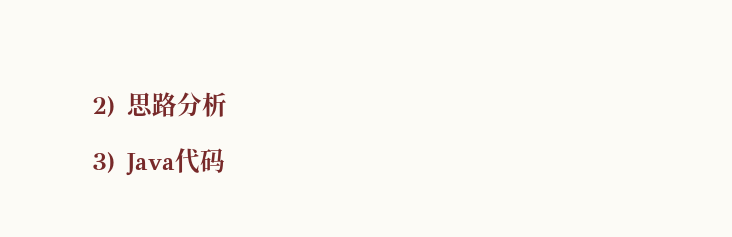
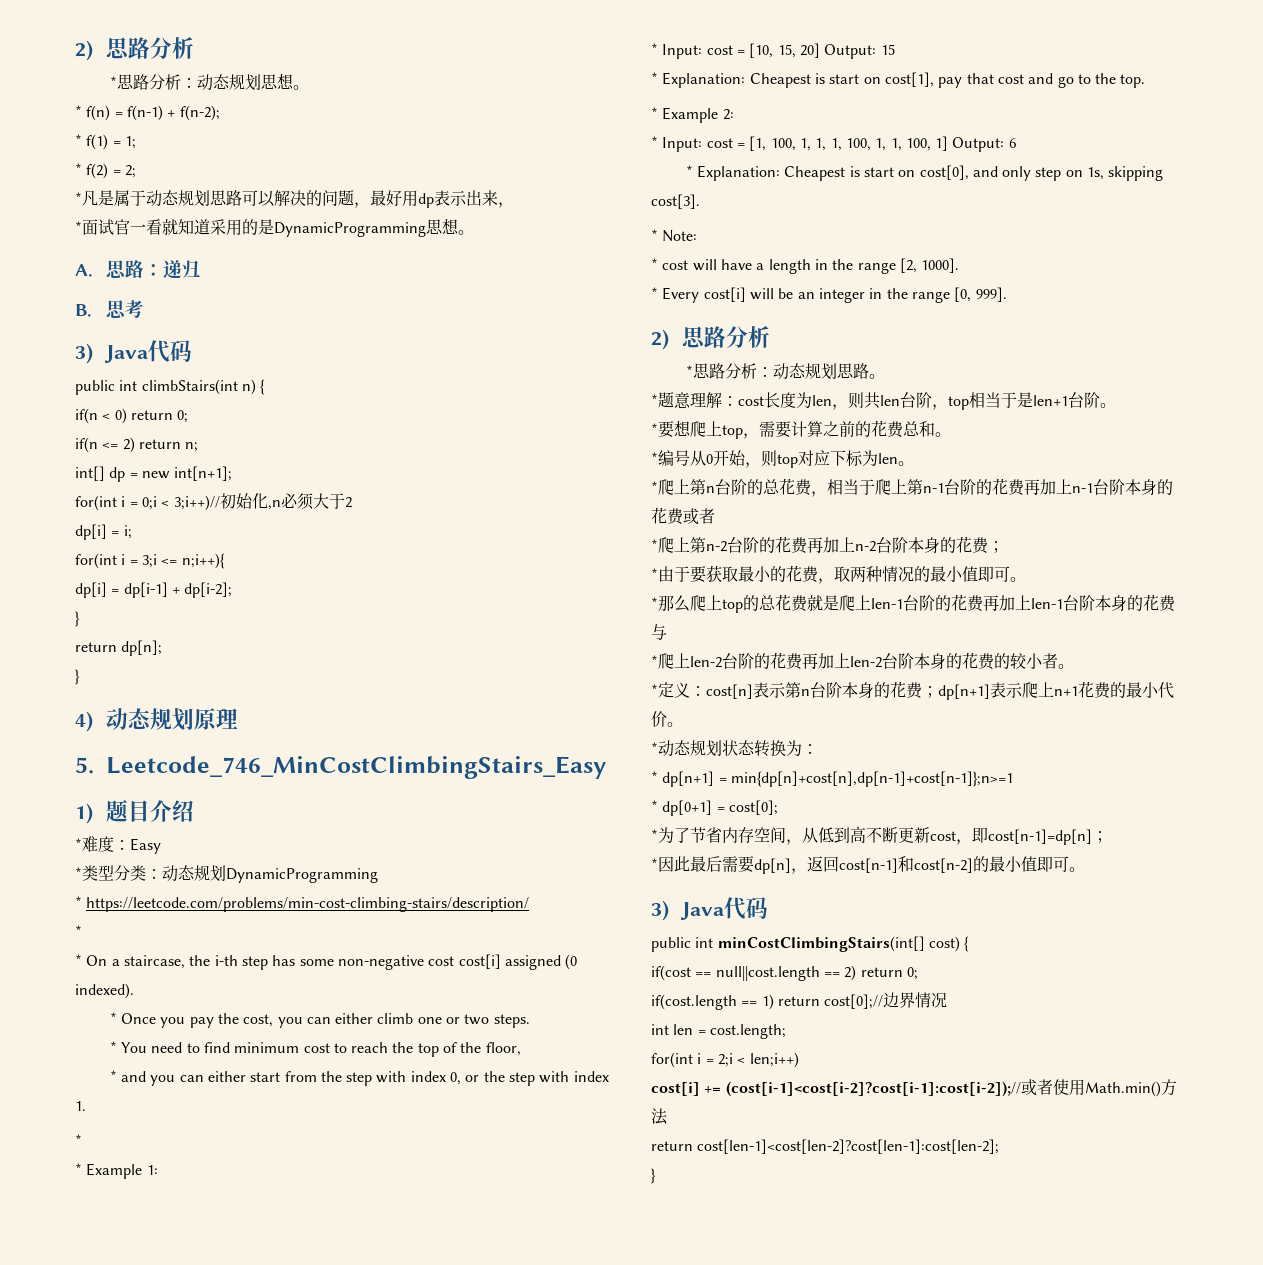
[92,92,228,117] [92,148,226,176] 2)思路分析 // 3) Java代码 -> [75,37,194,61] [109,73,309,91] [75,105,220,121] [75,134,136,150] [75,163,136,179] [75,190,514,208] [75,218,474,237] [75,260,201,279] [75,300,144,319] [75,340,192,364] [75,379,266,395] [75,408,189,424] [75,437,199,453] [75,466,233,482] [75,493,352,511] [75,524,132,540] [75,553,225,569] [75,582,233,598] [75,611,80,627] [75,640,163,656] [75,669,80,685] [75,708,238,732] [75,756,606,779] [75,799,194,824] [75,836,161,854] [75,865,378,883] [75,896,530,912] [75,925,82,937] [75,954,578,970] [75,983,134,999] [109,1012,530,1028] [109,1041,521,1057] [109,1070,609,1086] [75,1101,86,1111] [75,1134,82,1146] [75,1163,158,1179] [651,43,895,59] [651,72,1146,88] [651,107,734,123] [651,136,1016,152] [685,165,1164,181] [651,194,700,209] [651,229,698,242] [651,258,960,274] [651,287,1007,303] [651,326,770,350] [685,363,885,380] [651,392,1116,410] [651,420,951,439] [651,450,914,468] [651,478,1173,497] [651,507,715,525] [651,536,1004,554] [651,565,1026,584] [651,594,1176,613] [651,624,667,640] [651,652,1074,670] [651,681,1174,700] [651,711,683,727] [651,740,818,757] [651,771,1013,787] [651,800,778,816] [651,826,1108,845] [651,856,1085,874] [651,897,768,921] [651,936,970,952] [651,965,918,981] [651,992,948,1010] [651,1024,786,1039] [651,1052,799,1068] [651,1079,1177,1097] [651,1108,668,1125] [651,1139,1000,1154] [651,1168,656,1184] 2)思路分析 // *思路分析：动态规划思想。 // * f(n) = f(n-1) + f(n-2); // * f(1) = 1; // * f(2) = 2; // *凡是属于动态规划思路可以解决的问题，最好用dp表示出来， // *面试官一看就知道采用的是DynamicProgramming思想。 // A.思路：递归 // B.思考 // 3) Java代码 // public int climbStairs(int n) { // if(n < 0) return 0; // if(n <= 2) return n; // int[] dp = new int[n+1]; // for(int i = 0;i < 3;i++)//初始化,n必须大于2 // dp[i] = i; // for(int i = 3;i <= n;i++){ // dp[i] = dp[i-1] + dp[i-2]; // } // return dp[n]; // } // 4)动态规划原理 // 5. Leetcode_746_MinCostClimbingStairs_Easy // 1)题目介绍 // *难度：Easy // *类型分类：动态规划DynamicProgramming // * https://leetcode.com/problems/min-cost-climbing-stairs/description/ // * // * On a staircase, the i-th step has some non-negative cost cost[i] assigned (0 indexed). // * Once you pay the cost, you can either climb one or two steps. // * You need to find minimum cost to reach the top of the floor, // * and you can either start from the step with index 0, or the step with index 1. // * // * Example 1: // * Input: cost = [10, 15, 20] Output: 15 // * Explanation: Cheapest is start on cost[1], pay that cost and go to the top. // * Example 2: // * Input: cost = [1, 100, 1, 1, 1, 100, 1, 1, 100, 1] Output: 6 // * Explanation: Cheapest is start on cost[0], and only step on 1s, skipping cost[3]. // * Note: // * cost will have a length in the range [2, 1000]. // * Every cost[i] will be an integer in the range [0, 999]. // 2)思路分析 // *思路分析：动态规划思路。 // *题意理解：cost长度为len，则共len台阶，top相当于是len+1台阶。 // *要想爬上top，需要计算之前的花费总和。 // *编号从0开始，则top对应下标为len。 // *爬上第n台阶的总花费，相当于爬上第n-1台阶的花费再加上n-1台阶本身的花费或者 // *爬上第n-2台阶的花费再加上n-2台阶本身的花费； // *由于要获取最小的花费，取两种情况的最小值即可。 // *那么爬上top的总花费就是爬上len-1台阶的花费再加上len-1台阶本身的花费与 // *爬上len-2台阶的花费再加上len-2台阶本身的花费的较小者。 // *定义：cost[n]表示第n台阶本身的花费；dp[n+1]表示爬上n+1花费的最小代价。 // *动态规划状态转换为： // * dp[n+1] = min{dp[n]+cost[n],dp[n-1]+cost[n-1]};n>=1 // * dp[0+1] = cost[0]; // *为了节省内存空间，从低到高不断更新cost，即cost[n-1]=dp[n]； // *因此最后需要dp[n]，返回cost[n-1]和cost[n-2]的最小值即可。 // 3) Java代码 // public int minCostClimbingStairs(int[] cost) { // if(cost == null||cost.length == 2) return 0; // if(cost.length == 1) return cost[0];//边界情况 // int len = cost.length; // for(int i = 2;i < len;i++) // cost[i] += (cost[i-1]<cost[i-2]?cost[i-1]:cost[i-2]);//或者使用Math.min()方法 // return cost[len-1]<cost[len-2]?cost[len-1]:cost[len-2]; // }

